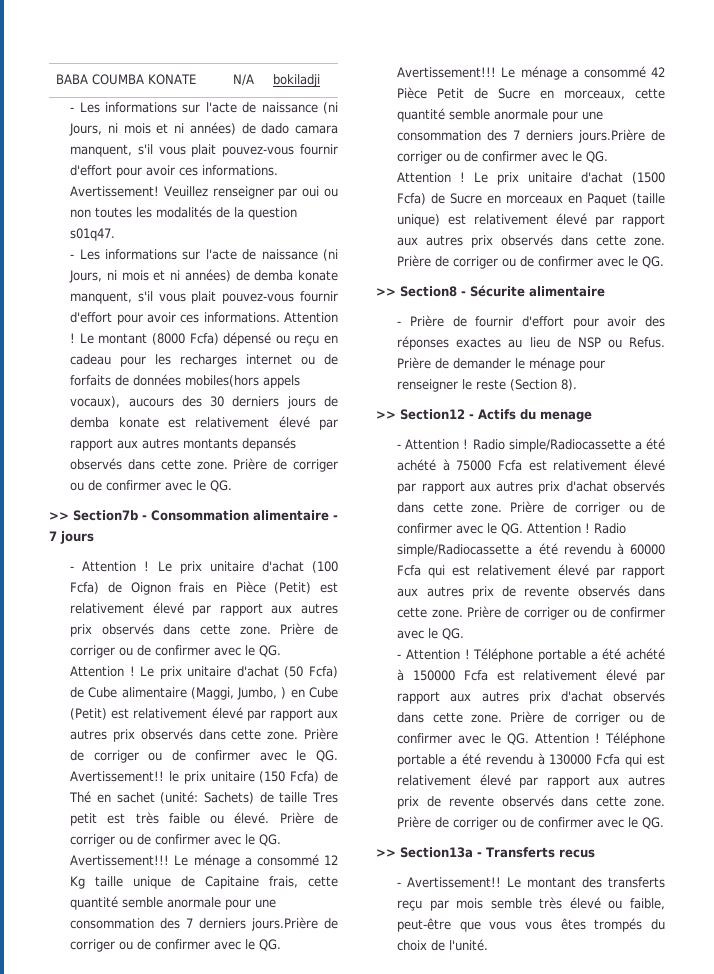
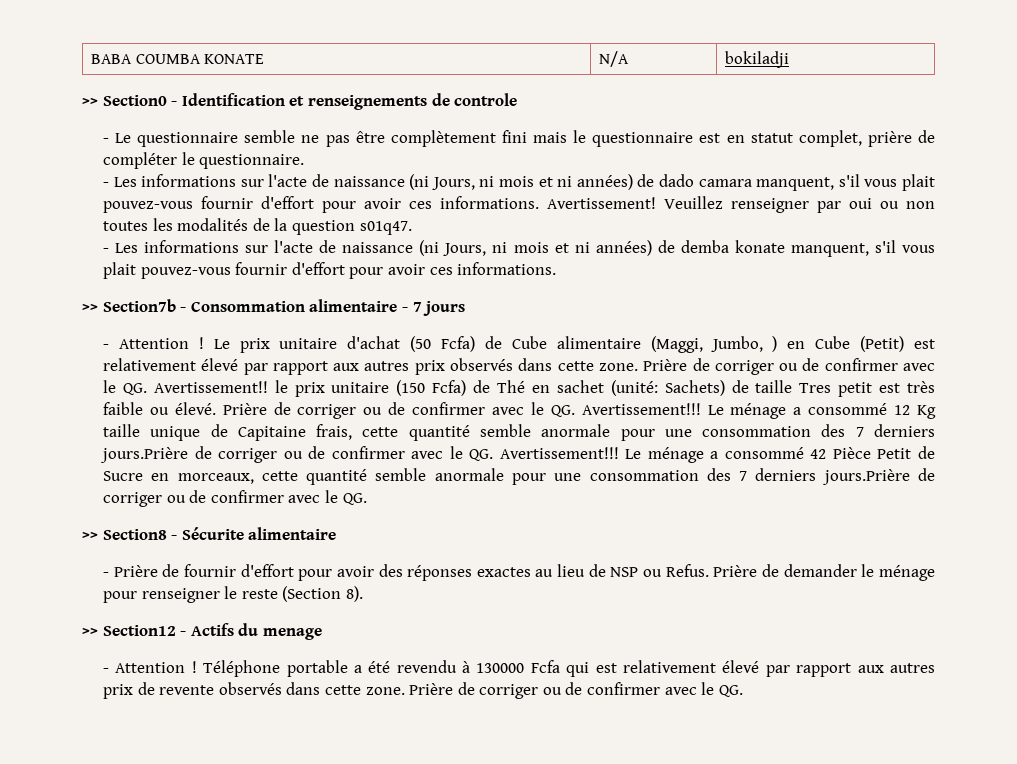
(320, 80) none -> [82,93,518,110] [102,130,935,147] [102,152,305,169] // >> Section0 - Identification et renseignements de controle // - Le questionnaire semble ne pas être complètement fini mais le questionnaire est en statut complet, prière de compléter le questionnaire.
[284,312,338,323] [70,332,338,346] [70,354,338,367] [70,374,301,388] [70,396,338,409] [70,416,338,430] [70,437,297,451] [70,458,338,472] [70,480,233,492] Attention ! Le montant (8000 Fcfa) dépensé ou reçu en cadeau pour les recharges internet ou de forfaits de données mobiles(hors appels vocaux), aucours des 30 derniers jours de demba konate est relativement élevé par rapport aux autres montants depansés observés dans cette zone. Prière de corriger ou de confirmer avec le QG. -> (557, 268) none
[312,561,339,573] [70,581,338,595] [70,602,338,616] [70,623,338,637] [70,645,282,658] [70,666,279,679] (100 Fcfa) de Oignon frais en Pièce (Petit) est relativement élevé par rapport aux autres prix observés dans cette zone. Prière de corriger ou de confirmer avec le QG. Attention ! Le prix unitaire d'achat -> (401, 342) none
[397,172,665,185] [397,193,665,206] [397,213,665,227] [397,234,665,248] [397,255,665,269] Attention ! Le prix unitaire d'achat (1500 Fcfa) de Sucre en morceaux en Paquet (taille unique) est relativement élevé par rapport aux autres prix observés dans cette zone. Prière de corriger ou de confirmer avec le QG. -> (367, 499) none
[472,438,665,452] [397,459,665,471] [397,480,665,494] [397,501,665,515] [397,523,627,535] [397,543,665,557] [397,564,665,578] [397,585,665,599] [397,606,665,620] [397,628,465,640] [397,648,665,662] [397,669,665,683] [397,690,665,704] [397,711,665,725] [397,733,601,745] Radio simple/Radiocassette a été achété à 75000 Fcfa est relativement élevé par rapport aux autres prix d'achat observés dans cette zone. Prière de corriger ou de confirmer avec le QG. Attention ! Radio simple/Radiocassette a été revendu à 60000 Fcfa qui est relativement élevé par rapport aux autres prix de revente observés dans cette zone. Prière de corriger ou de confirmer avec le QG. // - Attention ! Téléphone portable a été achété à 150000 Fcfa est relativement élevé par rapport aux autres prix d'achat observés dans cette zone. Prière de corriger ou de confirmer avec le QG. Attention ! -> (197, 667) none
[376,847,595,858] [397,877,665,888] [397,897,665,911] [397,918,665,932] [397,939,489,951] // >> Section13a - Transferts recus // - Avertissement!! Le montant des transferts reçu par mois semble très élevé ou faible, peut-être que vous vous êtes trompés du choix de l'unité. -> (743, 691) none

